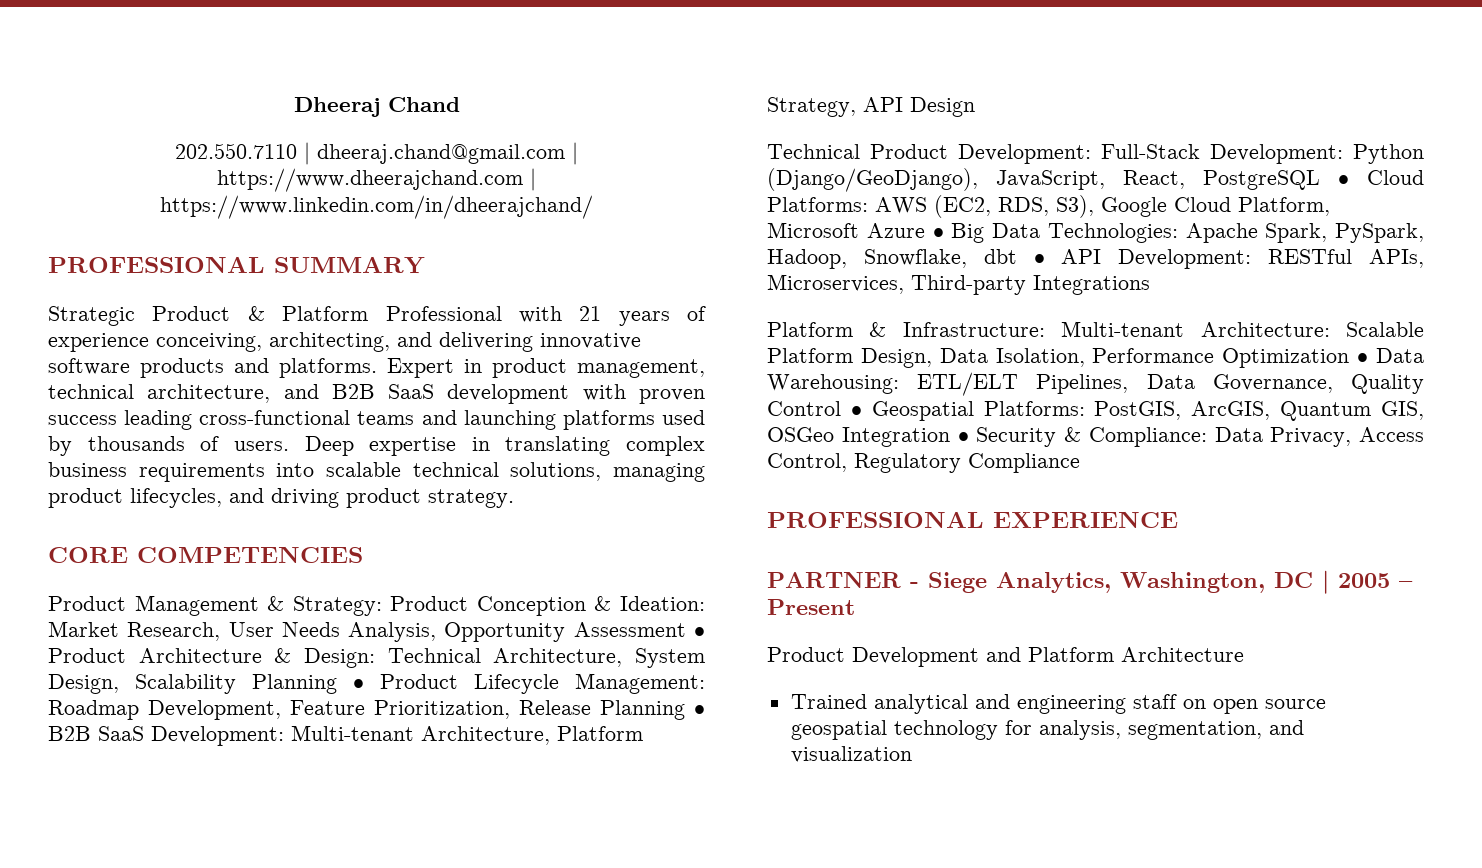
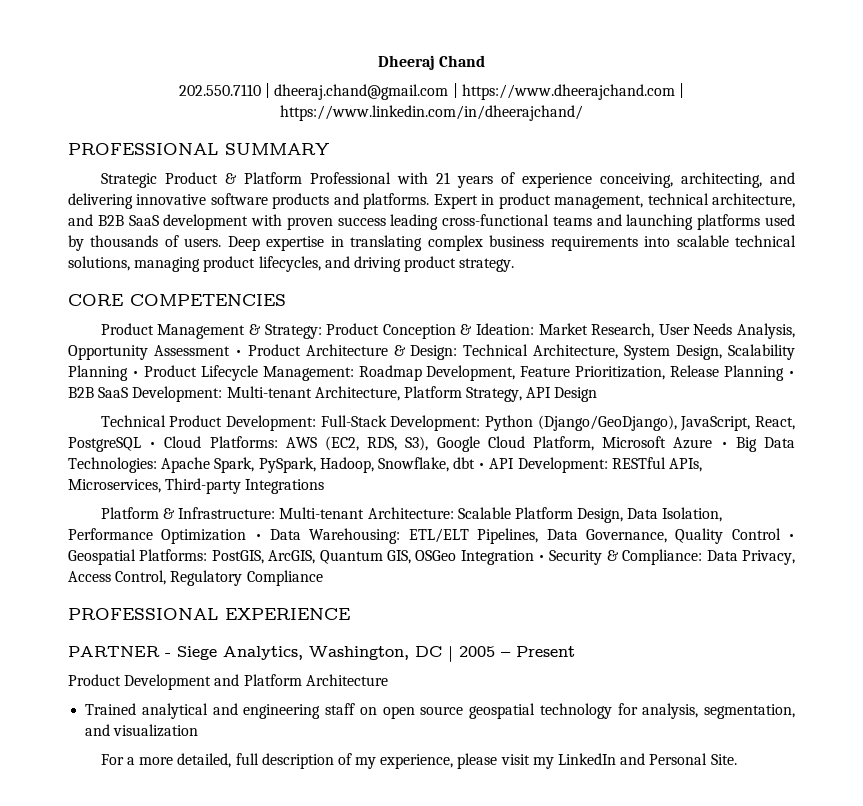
(912, 754) none -> [100,753,737,769] // For a more detailed, full description of my experience, please visit my LinkedIn and Personal Site.

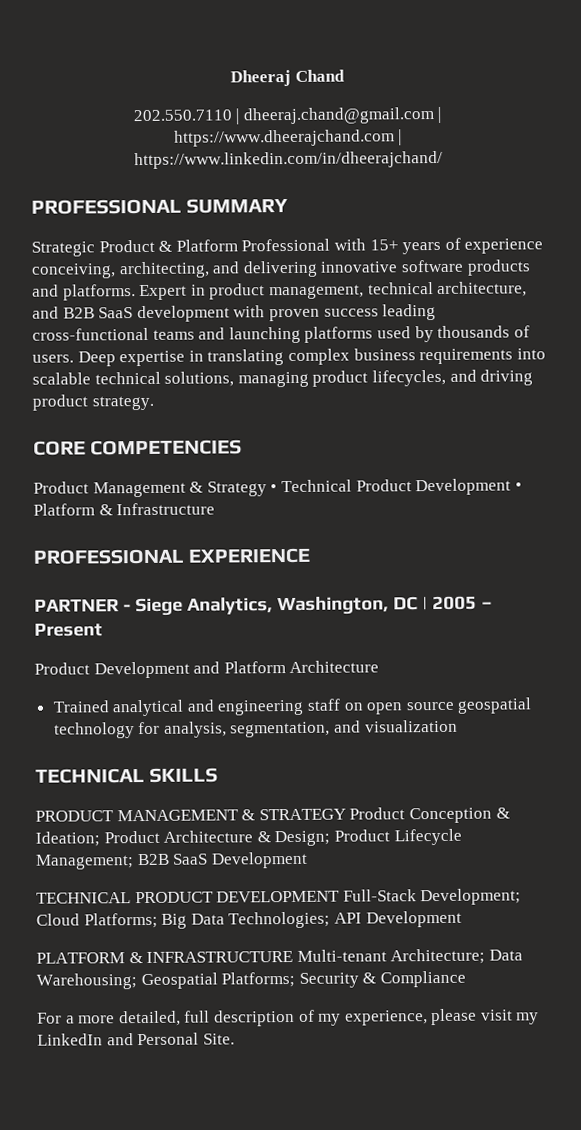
[435,172,450,184] 21 -> [369,239,399,251] 15+
[264,323,795,339] [68,344,795,360] [68,365,795,381] [68,386,598,402] [100,415,795,431] [68,436,796,452] [68,457,703,473] [68,478,325,494] [100,507,723,523] [68,528,796,544] [68,549,795,565] [68,570,323,586] Strategy: Product Conception & Ideation: Market Research, User Needs Analysis, Opportunity Assessment • Product Architecture & Design: Technical Architecture, System Design, Scalability Planning • Product Lifecycle Management: Roadmap Development, Feature Prioritization, Release Planning • B2B SaaS Development: Multi-tenant Architecture, Platform Strategy, API Design // Technical Product Development: Full-Stack Development: Python (Django/GeoDjango), JavaScript, React, PostgreSQL • Cloud Platforms: AWS (EC2, RDS, S3), Google Cloud Platform, Microsoft Azure • Big Data Technologies: Apache Spark, PySpark, Hadoop, Snowflake, dbt • API Development: RESTful APIs, Microservices, Third-party Integrations // Platform & Infrastructure: Multi-tenant Architecture: Scalable Platform Design, Data Isolation, Performance Optimization • Data Warehousing: ETL/ELT Pipelines, Data Governance, Quality Control • Geospatial Platforms: PostGIS, ArcGIS, Quantum GIS, OSGeo Integration • Security & Compliance: Data Privacy, Access Control, Regulatory Compliance -> [206,478,522,497] [33,502,216,516] Strategy • Technical Product Development • Platform & Infrastructure
(199, 730) none -> [35,767,219,784] [35,807,510,824] [35,828,462,847] [35,851,308,870] [36,888,522,906] [36,910,462,929] [36,948,523,965] [36,970,466,990] // TECHNICAL SKILLS // PRODUCT MANAGEMENT & STRATEGY Product Conception & Ideation; Product Architecture & Design; Product Lifecycle Management; B2B SaaS Development // TECHNICAL PRODUCT DEVELOPMENT Full-Stack Development; Cloud Platforms; Big Data Technologies; API Development // PLATFORM & INFRASTRUCTURE Multi-tenant Architecture; Data Warehousing; Geospatial Platforms; Security & Compliance

